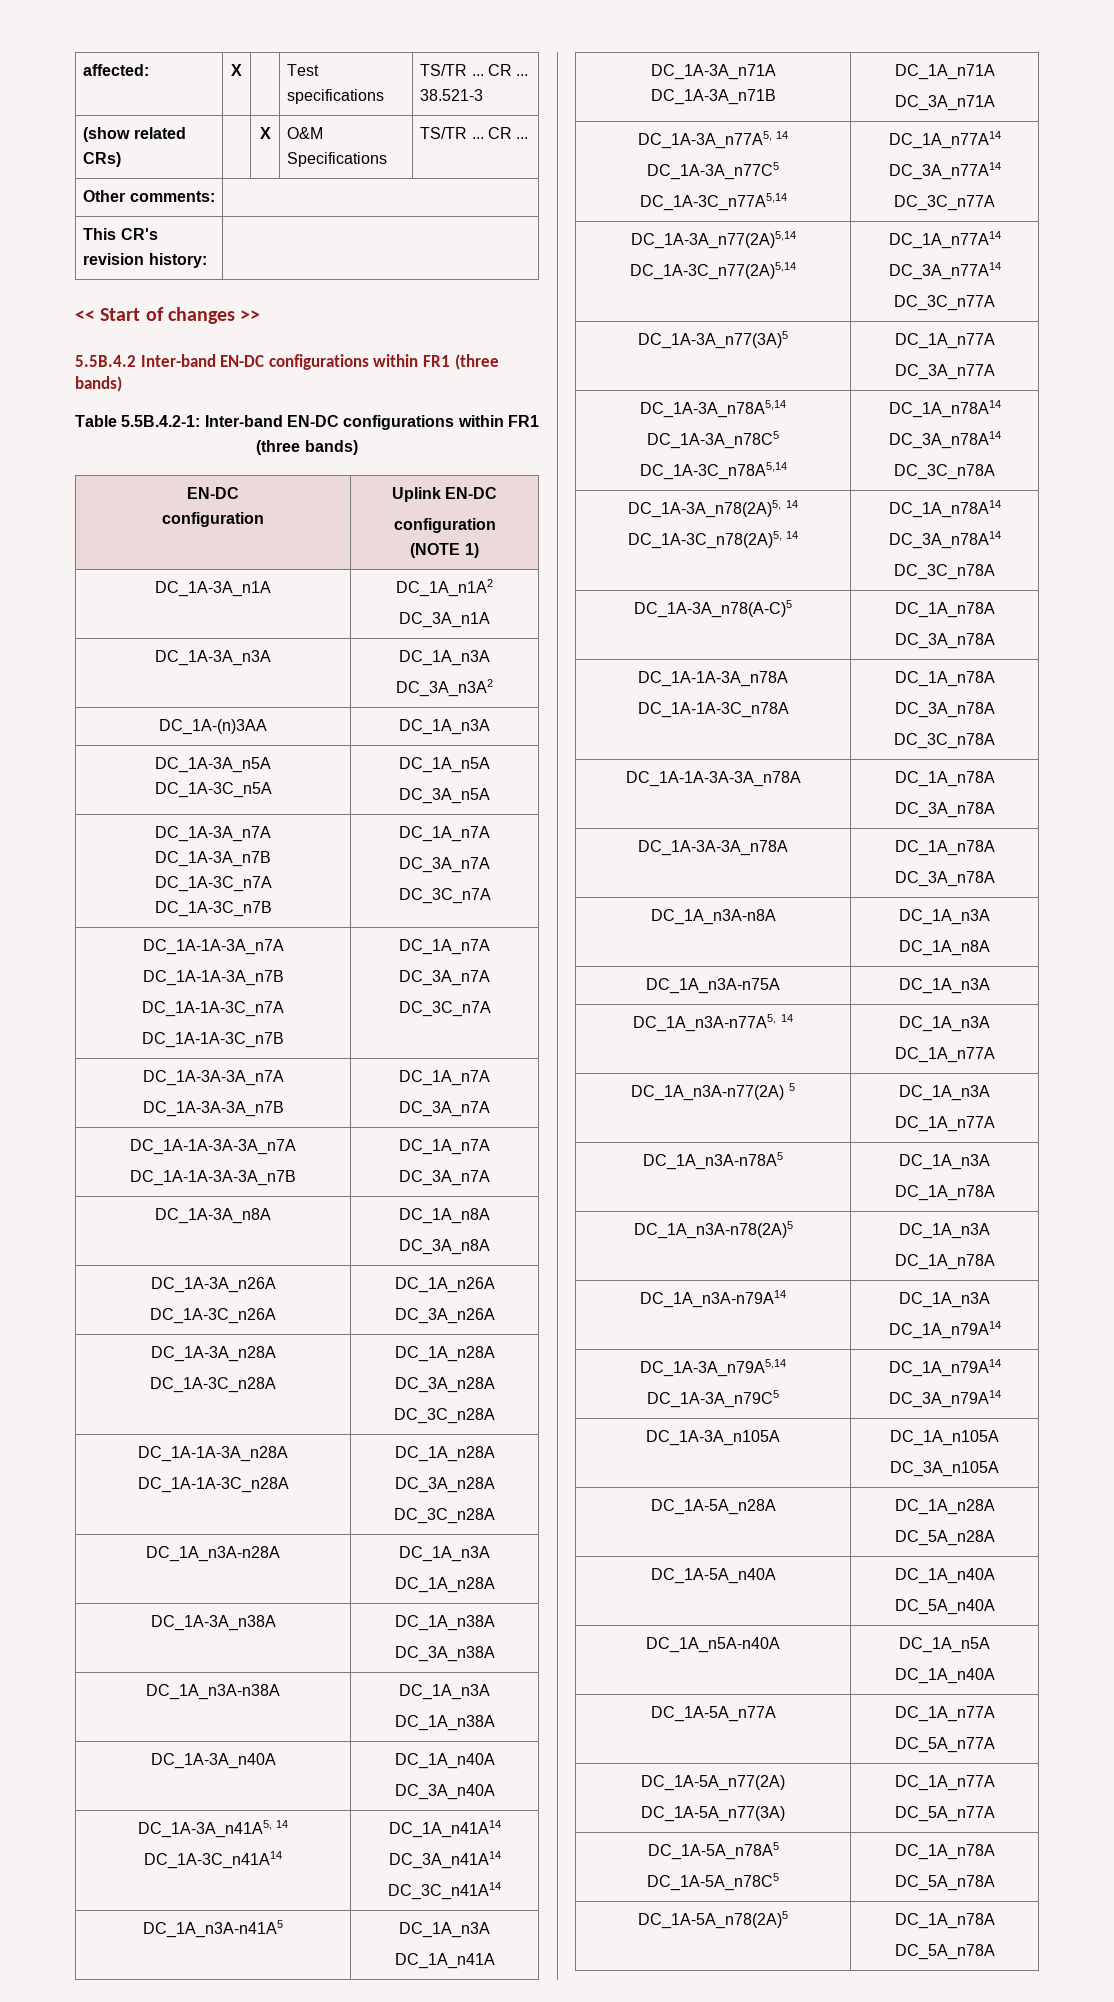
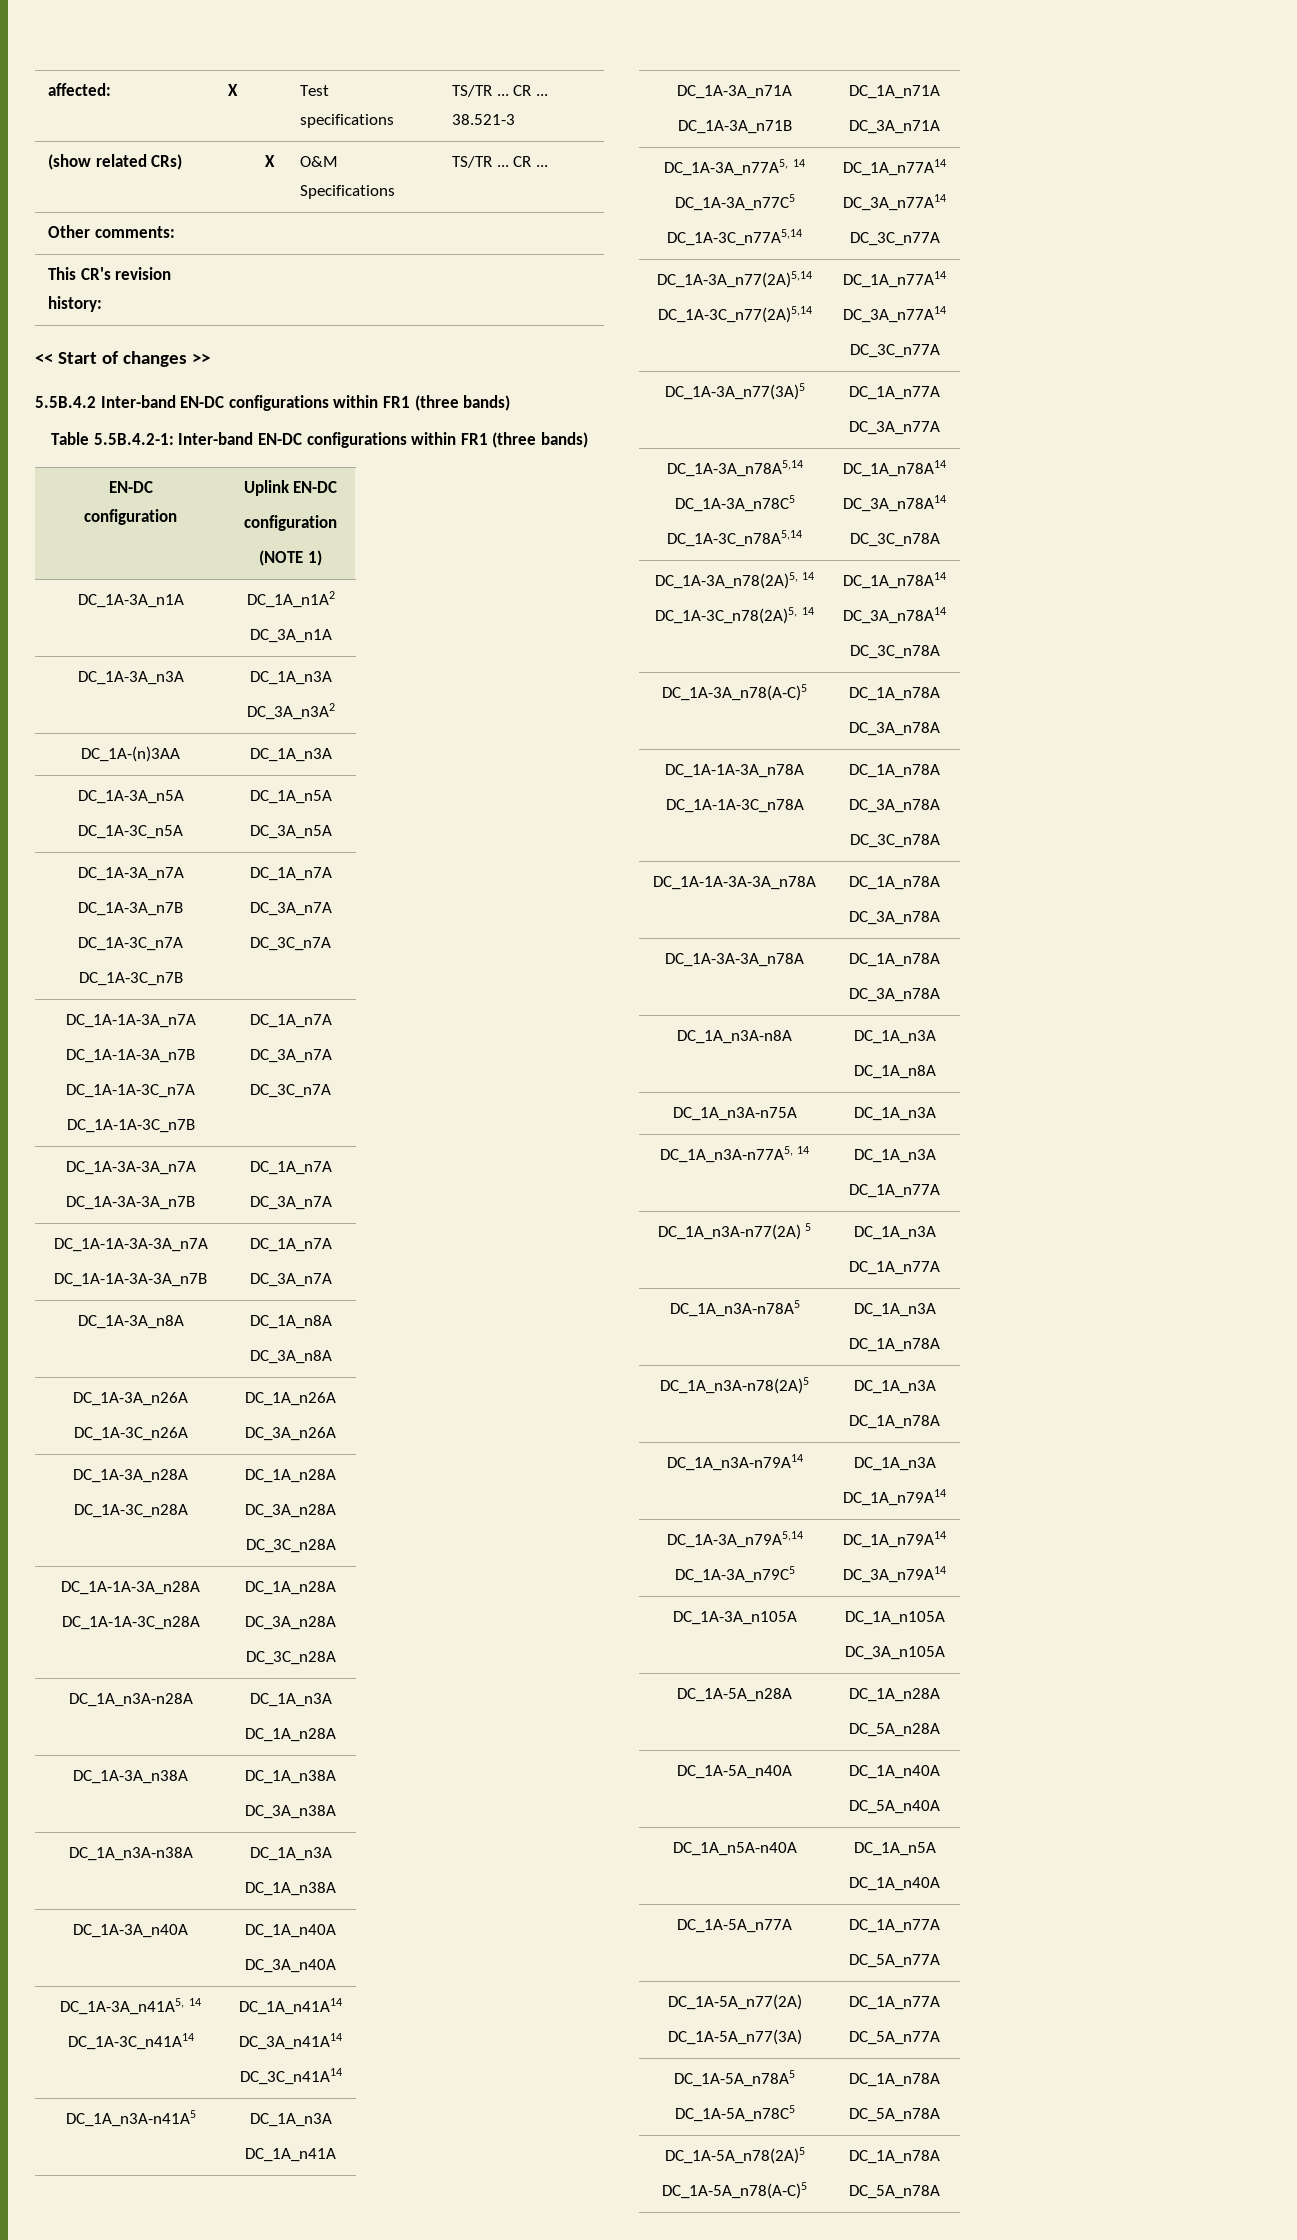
(788, 1920) none -> [662,2182,807,2199] // DC_1A-5A_n78(A-C)5

